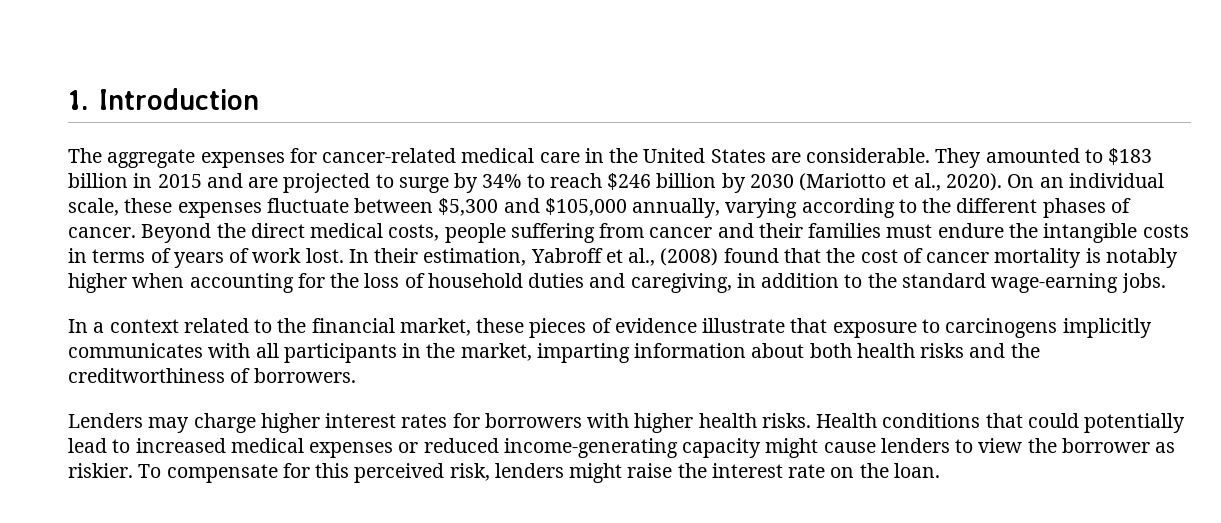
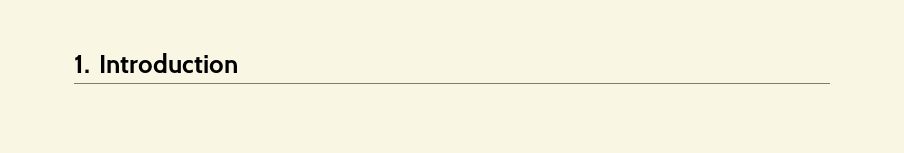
[68,148,1153,168] [68,173,1164,193] [68,198,1131,218] [68,223,1189,243] [68,248,1178,268] [68,273,1166,293] [68,318,1152,338] [68,343,1040,363] [68,368,356,383] [68,413,1186,433] [68,438,1176,458] [68,463,940,483] // The aggregate expenses for cancer-related medical care in the United States are considerable. They amounted to $183 billion in 2015 and are projected to surge by 34% to reach $246 billion by 2030 (Mariotto et al., 2020). On an individual scale, these expenses fluctuate between $5,300 and $105,000 annually, varying according to the different phases of cancer. Beyond the direct medical costs, people suffering from cancer and their families must endure the intangible costs in terms of years of work lost. In their estimation, Yabroff et al., (2008) found that the cost of cancer mortality is notably higher when accounting for the loss of household duties and caregiving, in addition to the standard wage-earning jobs. // In a context related to the financial market, these pieces of evidence illustrate that exposure to carcinogens implicitly communicates with all participants in the market, imparting information about both health risks and the creditworthiness of borrowers. // Lenders may charge higher interest rates for borrowers with higher health risks. Health conditions that could potentially lead to increased medical expenses or reduced income-generating capacity might cause lenders to view the borrower as riskier. To compensate for this perceived risk, lenders might raise the interest rate on the loan. -> (239, 63) none

